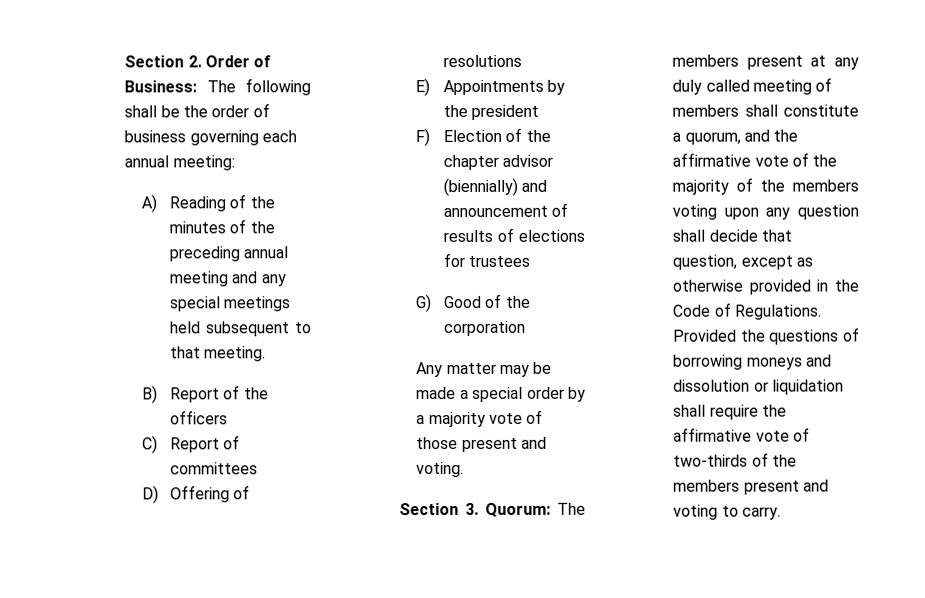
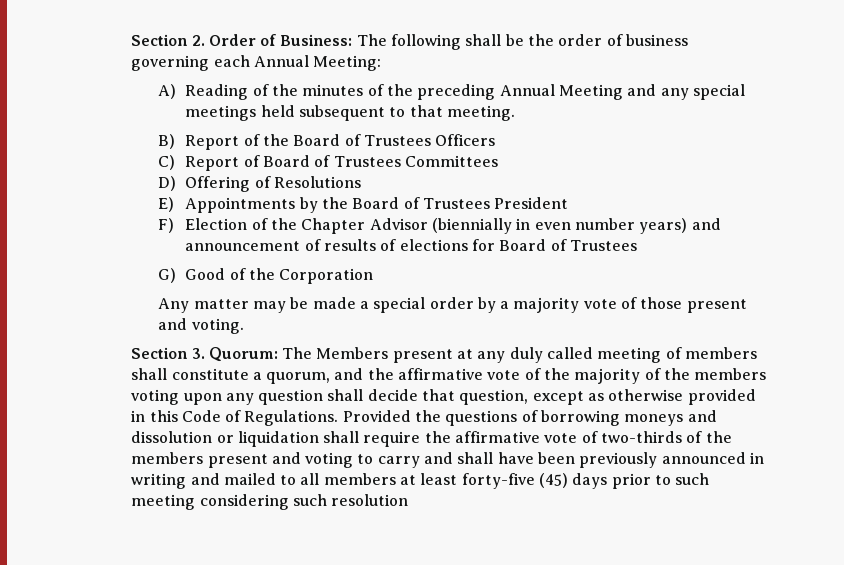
[124,155,235,171] annual meeting: -> [253,55,382,71] Annual Meeting:
[243,246,289,259] [168,271,228,287] annual meeting -> [499,84,623,100] Annual Meeting
[169,410,228,425] officers -> [293,134,496,146] Board of Trustees Officers
[169,462,258,475] committees -> [263,155,498,167] Board of Trustees Committees
[442,54,522,68] resolutions -> [274,176,362,188] Resolutions
[471,104,540,120] president -> [352,197,569,209] Board of Trustees President
[442,154,554,171] [442,177,518,197] chapter advisor (biennially) -> [301,218,688,234] Chapter Advisor (biennially in even number years)
[468,255,531,267] trustees -> [499,239,637,251] Board of Trustees
[443,320,526,337] corporation -> [279,268,374,284] Corporation
[672,54,740,67] members -> [316,347,389,359] Members
[834,279,859,292] the -> [149,410,178,422] this
[741,506,781,520] carry. -> [377,452,765,468] [131,473,710,489] [131,494,409,510] carry and shall have been previously announced in writing and mailed to all members at least forty-five (45) days prior to such meeting considering such resolution

